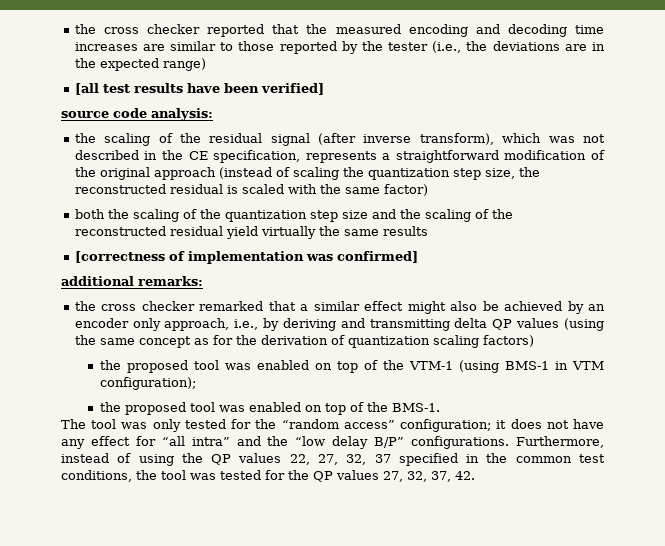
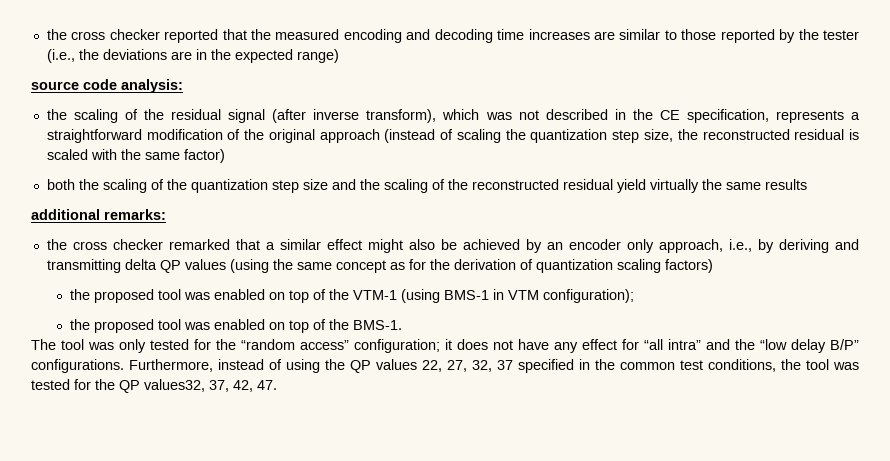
[74,83,324,95] // [all test results have been verified] -> (339, 56) none
[74,251,418,264] // [correctness of implementation was confirmed] -> (807, 184) none
[336,470,475,482] values 27, 32, 37, 42. -> [144,379,277,392] values32, 37, 42, 47.

